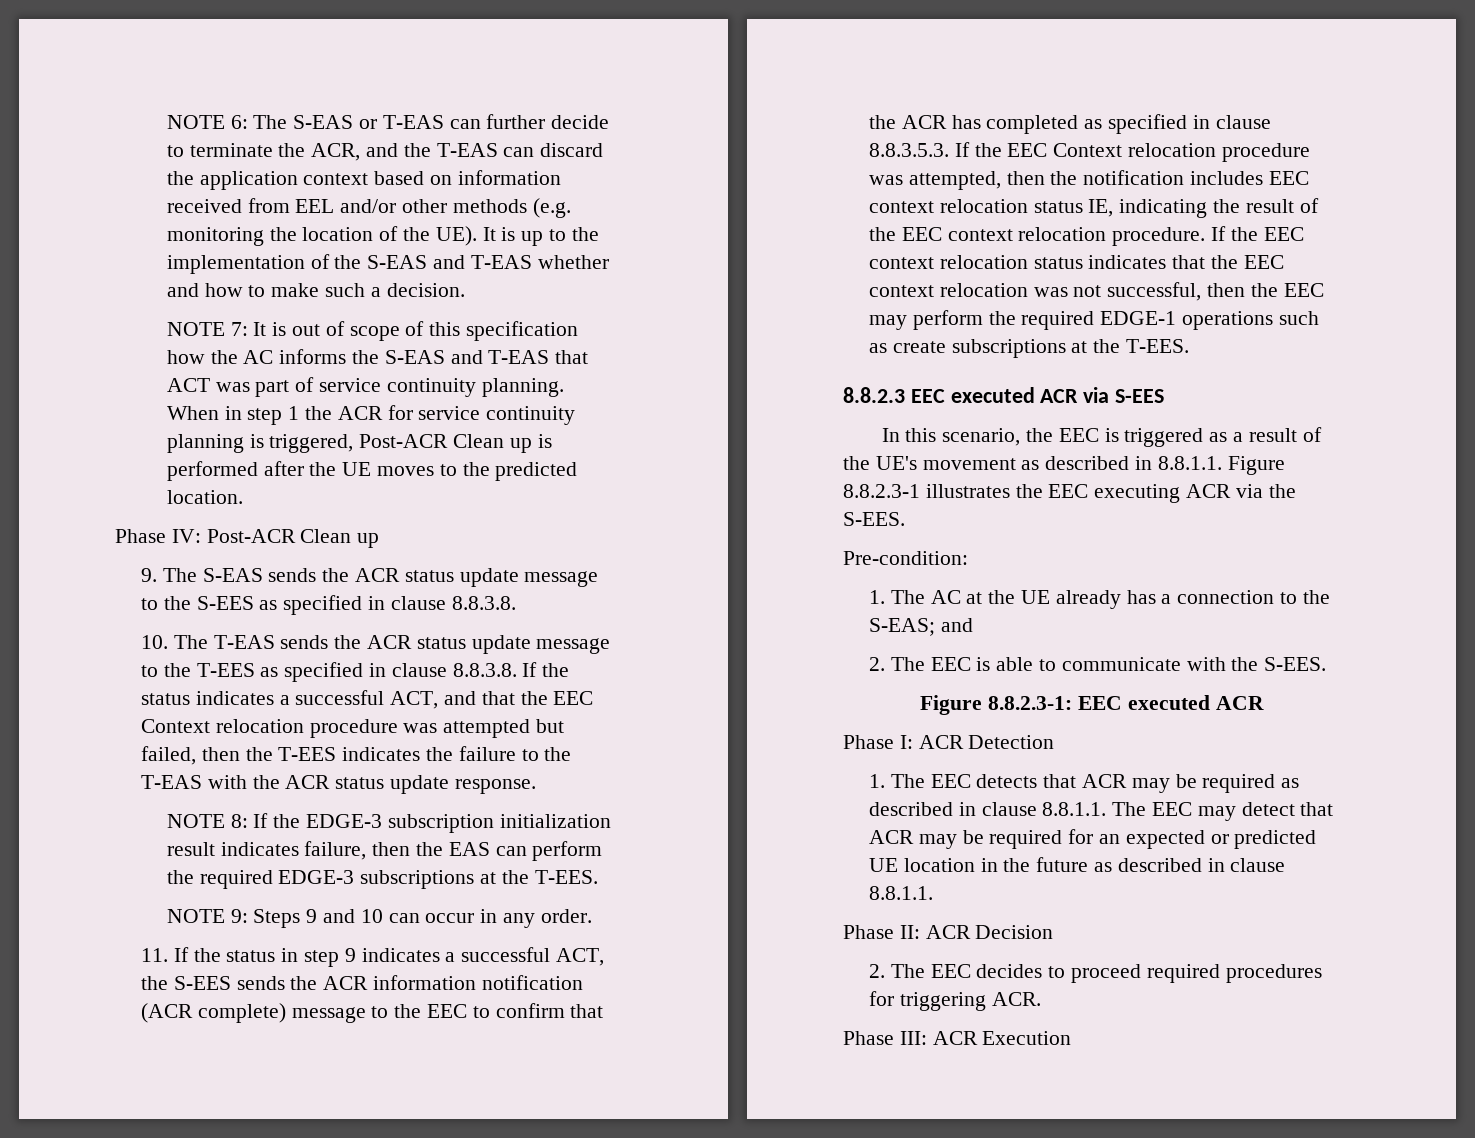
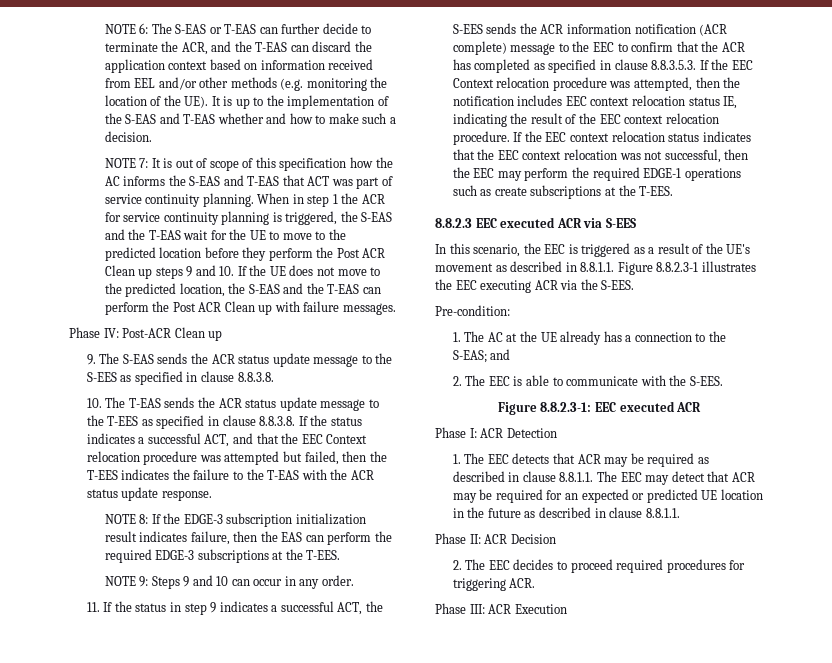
[359,434,552,453] [166,461,578,481] [166,490,243,504] Post-ACR Clean up is performed after the UE moves to the predicted location. -> [340,211,393,222] [104,229,346,240] [104,247,386,261] [104,265,381,279] [104,283,381,297] [104,301,396,315] the S-EAS and the T-EAS wait for the UE to move to the predicted location before they perform the Post ACR Clean up steps 9 and 10. If the UE does not move to the predicted location, the S-EAS and the T-EAS can perform the Post ACR Clean up with failure messages.

